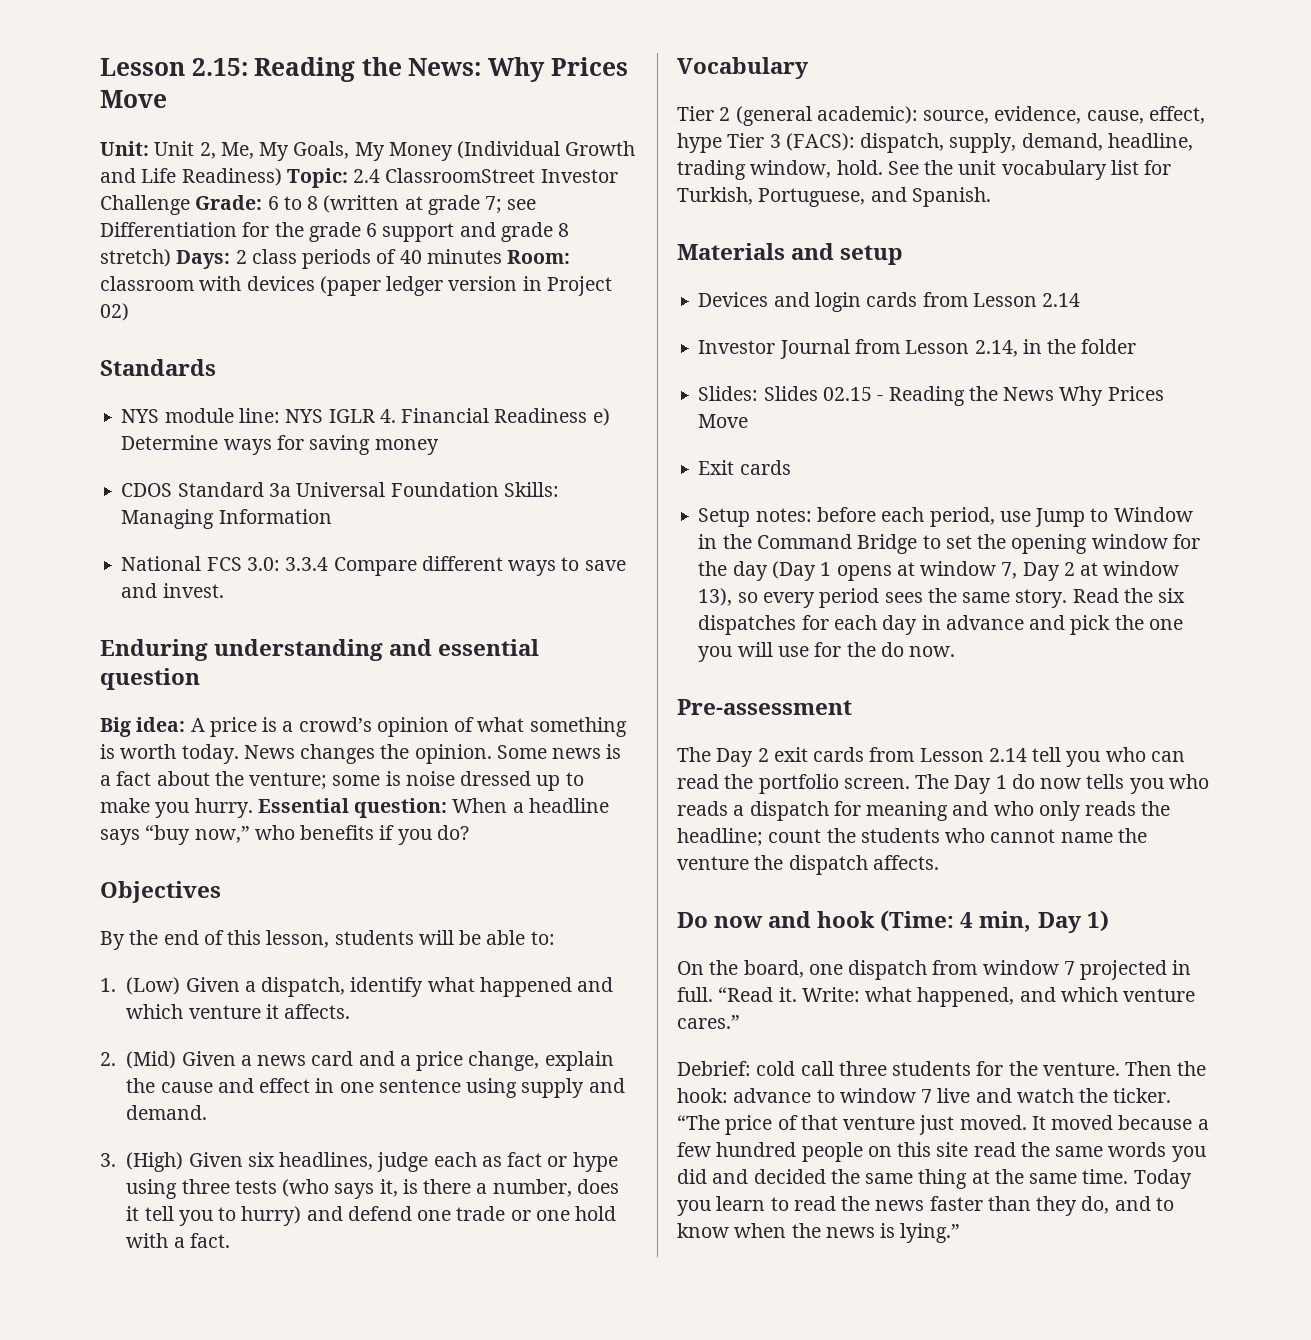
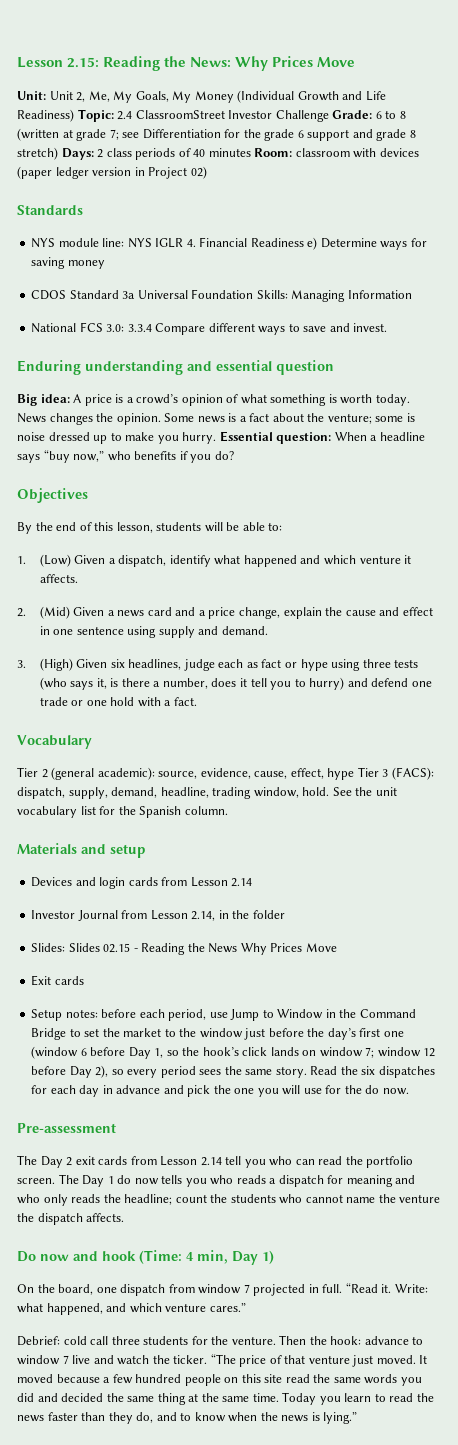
[677,187,991,207] Turkish, Portuguese, and Spanish. -> [118,806,228,818] the Spanish column.
[1011,534,1200,554] [698,561,1180,581] [698,588,733,606] opening window for the day (Day 1 opens at window 7, Day 2 at window 13), -> [123,1028,404,1040] [31,1046,436,1059] [31,1065,109,1078] market to the window just before the day’s first one (window 6 before Day 1, so the hook’s click lands on window 7; window 12 before Day 2),

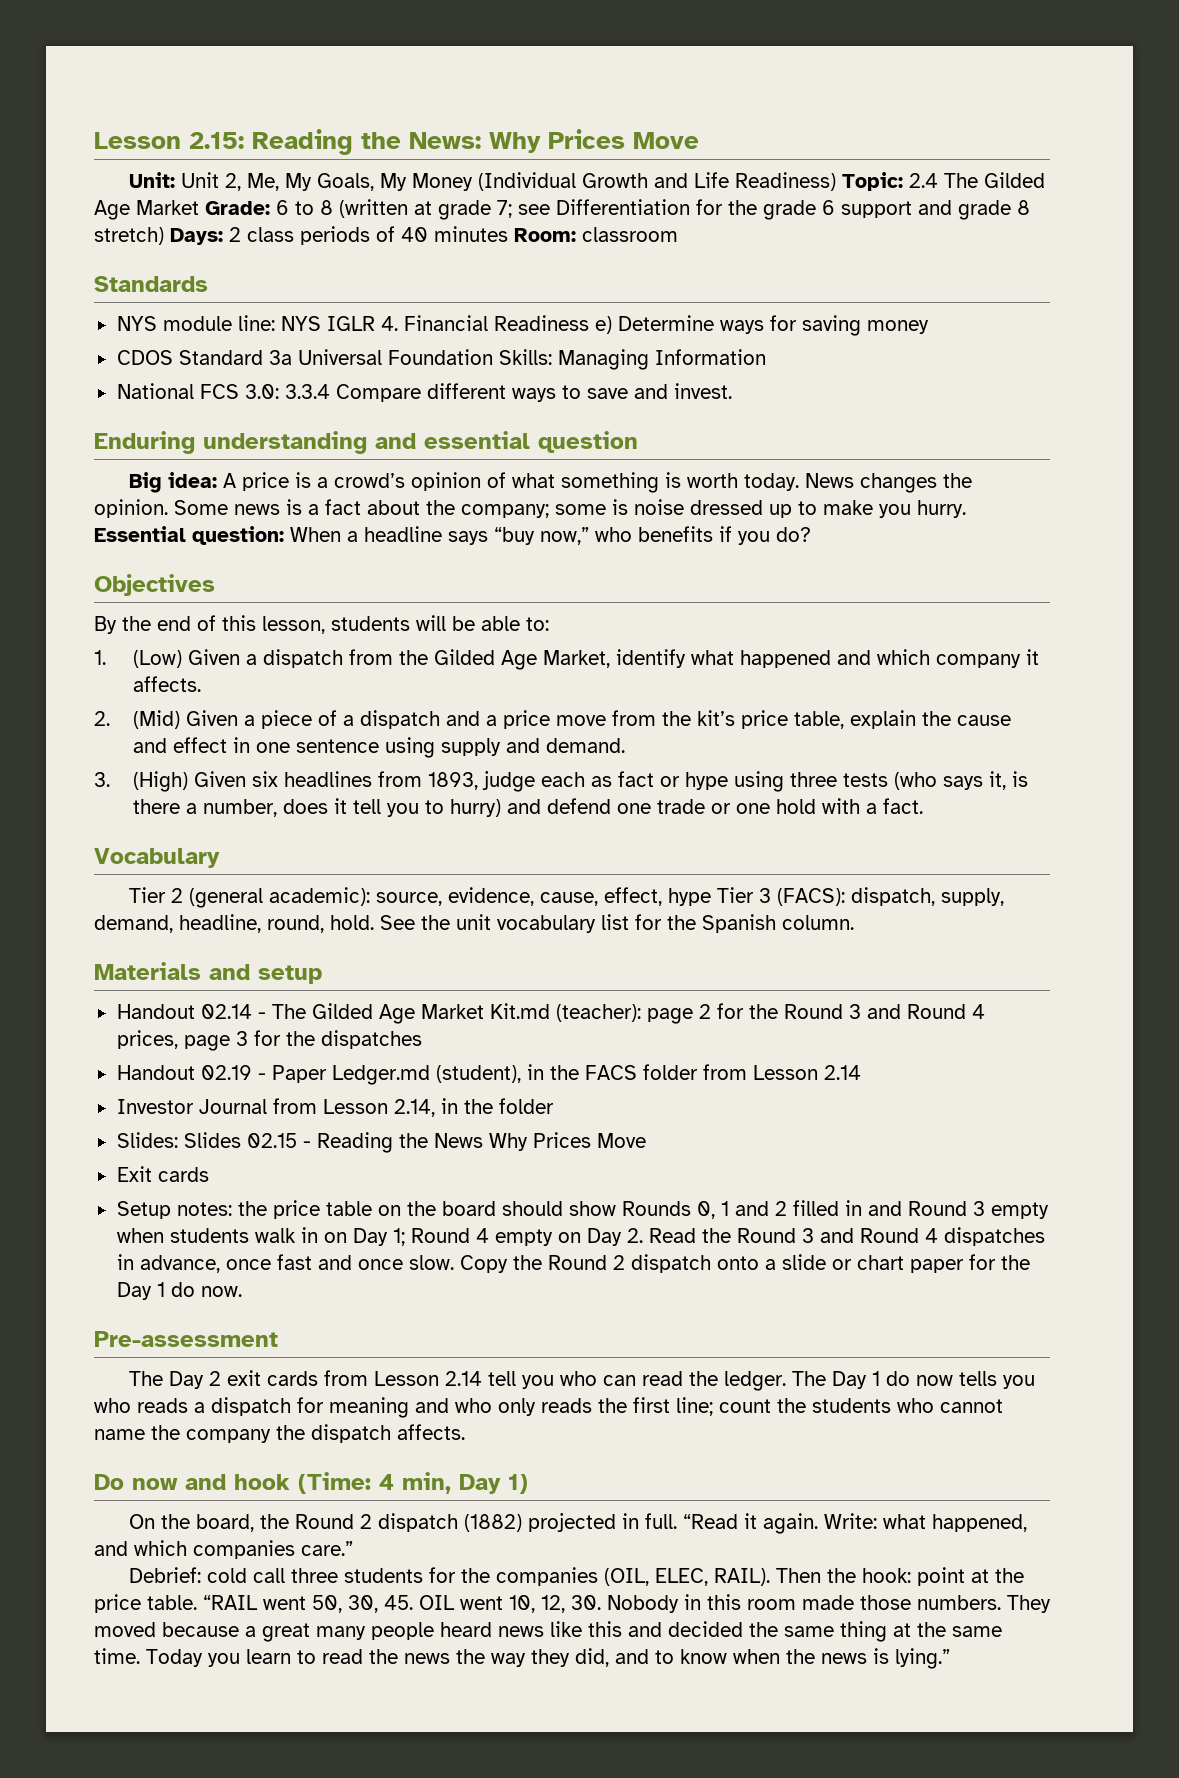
[135,110,329,122] ClassroomStreet Investor Challenge -> [944,172,1046,188] [94,200,199,220] The Gilded Age Market
[353,148,419,158] [17,166,207,179] with devices (paper ledger version in Project 02) -> (678, 234) none
[327,413,372,424] venture; -> [461,504,549,518] company;
[118,555,167,567] dispatch, -> [263,649,611,670] dispatch from the Gilded Age Market,
[359,555,401,564] venture -> [936,654,1022,668] company
[117,607,280,619] news card and a price change, -> [261,710,845,729] piece of a dispatch and a price move from the kit’s price table,
[128,659,182,670] headlines, -> [284,771,479,790] headlines from 1893,
[212,787,299,799] trading window, -> [267,915,324,933] round,
[31,877,158,889] Devices and login cards -> [116,1003,985,1024] [116,1030,422,1051] [116,1064,698,1085] Handout 02.14 - The Gilded Age Market Kit.md (teacher): page 2 for the Round 3 and Round 4 prices, page 3 for the dispatches // Handout 02.19 - Paper Ledger.md (student), in the FACS folder
[101,1009,416,1021] [31,1028,404,1040] [31,1046,436,1059] [31,1065,435,1078] [31,1085,362,1097] before each period, use Jump to Window in the Command Bridge to set the market to the window just before the day’s first one (window 6 before Day 1, so the hook’s click lands on window 7; window 12 before Day 2), so every period sees the same story. Read the six dispatches for each day in advance and pick the one you will use for the -> [237,1200,1049,1219] [116,1227,1045,1246] [116,1254,1030,1273] [116,1282,165,1300] the price table on the board should show Rounds 0, 1 and 2 filled in and Round 3 empty when students walk in on Day 1; Round 4 empty on Day 2. Read the Round 3 and Round 4 dispatches in advance, once fast and once slow. Copy the Round 2 dispatch onto a slide or chart paper for the Day 1
[366,1156,414,1168] [17,1178,55,1184] portfolio screen. -> [724,1371,787,1391] ledger.
[124,1194,173,1205] headline; -> [633,1397,713,1416] first line;
[399,1194,441,1203] venture -> [186,1429,271,1443] company
[96,1284,250,1296] one dispatch from window 7 -> [260,1513,523,1532] the Round 2 dispatch (1882)
[381,1284,392,1293] it. -> [744,1513,819,1534] it again.
[165,1303,246,1312] venture cares.” -> [193,1540,353,1559] companies care.”
[231,1335,424,1345] [17,1354,428,1367] [17,1374,422,1386] [17,1393,34,1402] venture. Then the hook: advance to window 7 live and watch the ticker. “The price of that venture just moved. It moved because a few hundred people on this site read the same words you did -> [496,1567,1025,1586] [94,1594,1051,1613] [94,1621,622,1642] companies (OIL, ELEC, RAIL). Then the hook: point at the price table. “RAIL went 50, 30, 45. OIL went 10, 12, 30. Nobody in this room made those numbers. They moved because a great many people heard news like this
[47,1412,154,1424] faster than they do, -> [456,1648,609,1667] the way they did,

